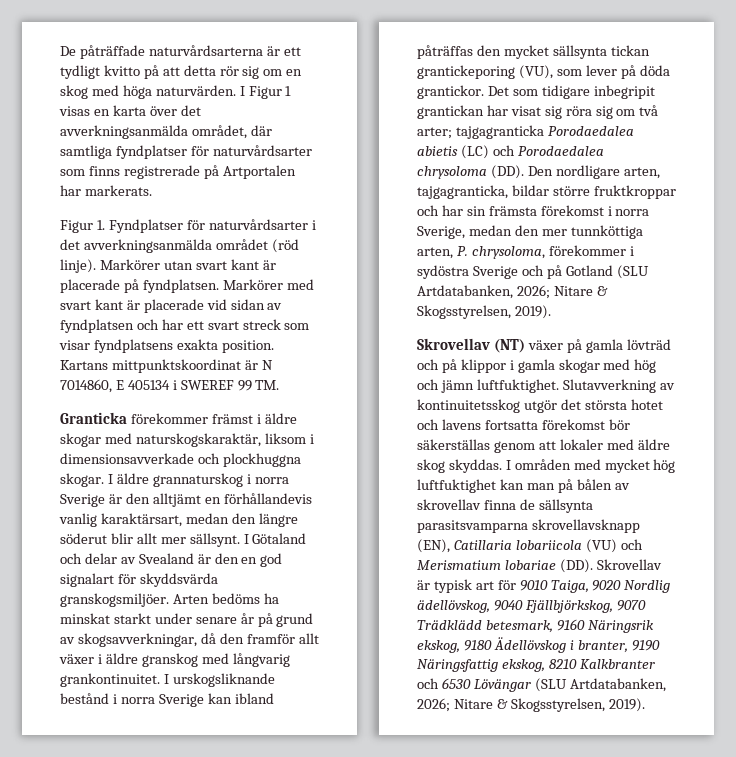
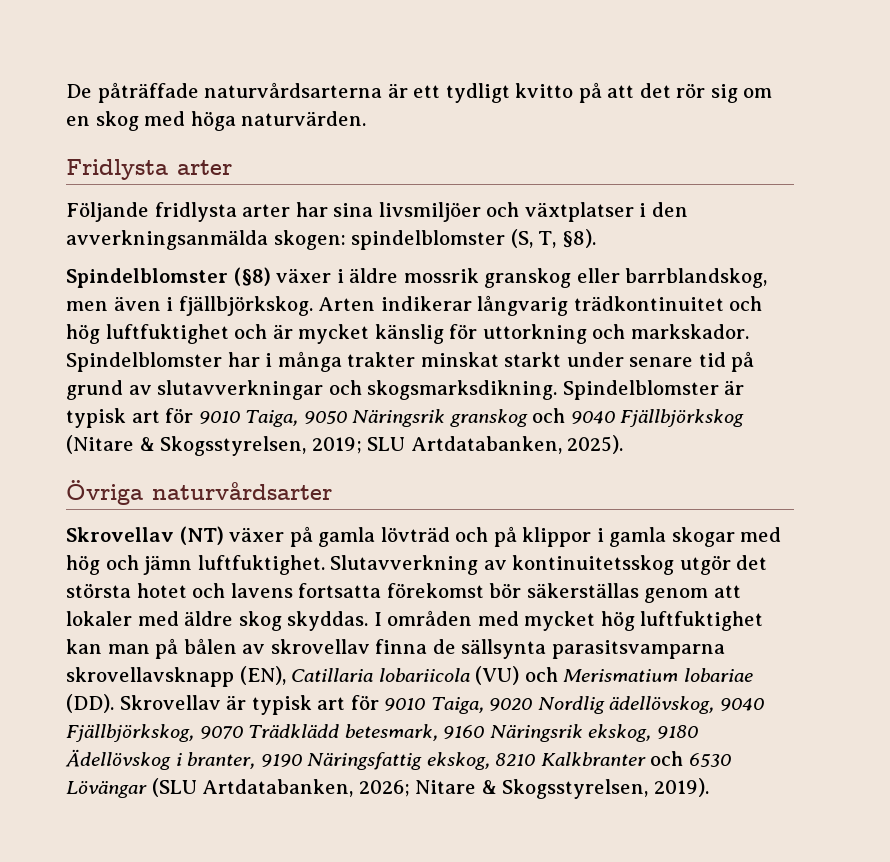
[183,65,216,76] detta -> [639,83,671,98] det
[239,86,292,99] [59,105,201,116] [60,125,272,139] [60,145,312,159] [60,165,296,179] [60,185,152,196] [60,219,316,233] [60,239,299,253] [60,259,276,273] [60,279,314,293] [60,299,283,313] [60,319,310,333] [59,339,274,353] [60,359,273,373] [60,379,280,393] [60,412,297,424] [60,433,314,447] [60,453,301,467] [60,473,289,487] [60,493,312,507] [59,513,298,527] [60,533,307,547] [60,553,283,567] [60,573,218,587] [60,593,279,607] I Figur 1 visas en karta över det avverkningsanmälda området, där samtliga fyndplatser för naturvårdsarter som finns registrerade på Artportalen har markerats. // Figur 1. Fyndplatser för naturvårdsarter i det avverkningsanmälda området (röd linje). Markörer utan svart kant är placerade på fyndplatsen. Markörer med svart kant är placerade vid sidan av fyndplatsen och har ett svart streck som visar fyndplatsens exakta position. Kartans mittpunktskoordinat är N 7014860, E 405134 i SWEREF 99 TM. // Granticka förekommer främst i äldre skogar med naturskogskaraktär, liksom i dimensionsavverkade och plockhuggna skogar. I äldre grannaturskog i norra Sverige är den alltjämt en förhållandevis vanlig karaktärsart, medan den längre söderut blir allt mer sällsynt. I Götaland och delar av Svealand är den en god signalart för skyddsvärda granskogsmiljöer. Arten bedöms ha -> [66,159,232,180] [66,202,688,222] [66,229,596,250] [66,267,768,288] [66,295,763,316] [66,324,749,344] [66,351,416,372] // Fridlysta arter // Följande fridlysta arter har sina livsmiljöer och växtplatser i den avverkningsanmälda skogen: spindelblomster (S, T, §8). // Spindelblomster (§8) växer i äldre mossrik granskog eller barrblandskog, men även i fjällbjörkskog. Arten indikerar långvarig trädkontinuitet och hög luftfuktighet och är mycket känslig för uttorkning och markskador. Spindelblomster har i många trakter
[240,613,254,624] år -> [698,352,726,367] tid
[77,633,319,647] [59,653,290,667] [60,673,275,687] [60,693,274,707] [417,45,650,59] [417,65,670,79] [417,85,655,99] [417,105,659,119] [417,125,634,139] [417,145,604,159] [417,165,660,179] [417,185,676,199] [417,205,650,216] [417,225,643,239] [417,245,634,259] [417,265,649,279] [417,285,608,299] [417,305,551,319] skogsavverkningar, då den framför allt växer i äldre granskog med långvarig grankontinuitet. I urskogsliknande bestånd i norra Sverige kan ibland påträffas den mycket sällsynta tickan grantickeporing (VU), som lever på döda grantickor. Det som tidigare inbegripit grantickan har visat sig röra sig om två arter; tajgagranticka Porodaedalea abietis (LC) och Porodaedalea chrysoloma (DD). Den nordligare arten, tajgagranticka, bildar större fruktkroppar och har sin främsta förekomst i norra Sverige, medan den mer tunnköttiga arten, P. chrysoloma, förekommer i sydöstra Sverige och på Gotland (SLU Artdatabanken, 2026; Nitare & Skogsstyrelsen, 2019). -> [157,380,745,400] [66,408,745,428] [66,435,624,456] [66,480,332,505] slutavverkningar och skogsmarksdikning. Spindelblomster är typisk art för 9010 Taiga, 9050 Näringsrik granskog och 9040 Fjällbjörkskog (Nitare & Skogsstyrelsen, 2019; SLU Artdatabanken, 2025). // Övriga naturvårdsarter

